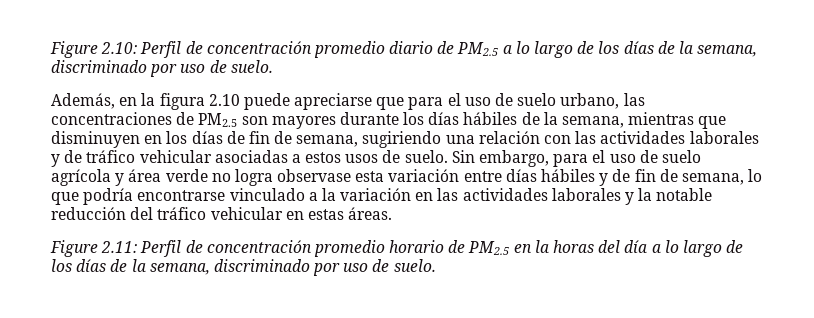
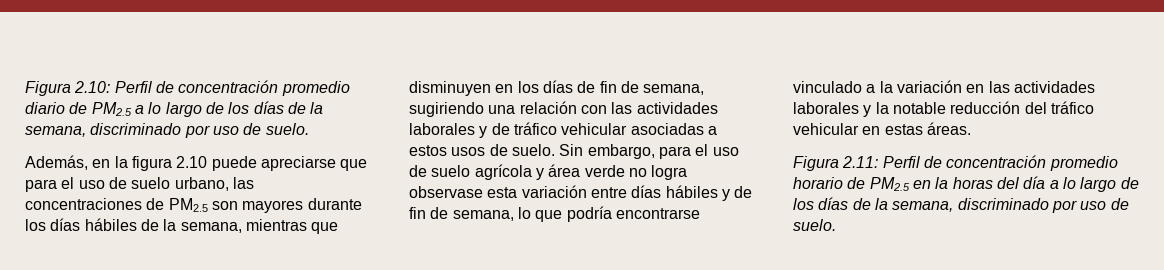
[50,41,98,58] Figure -> [25,81,71,96] Figura
[50,240,98,257] Figure -> [793,156,839,171] Figura

